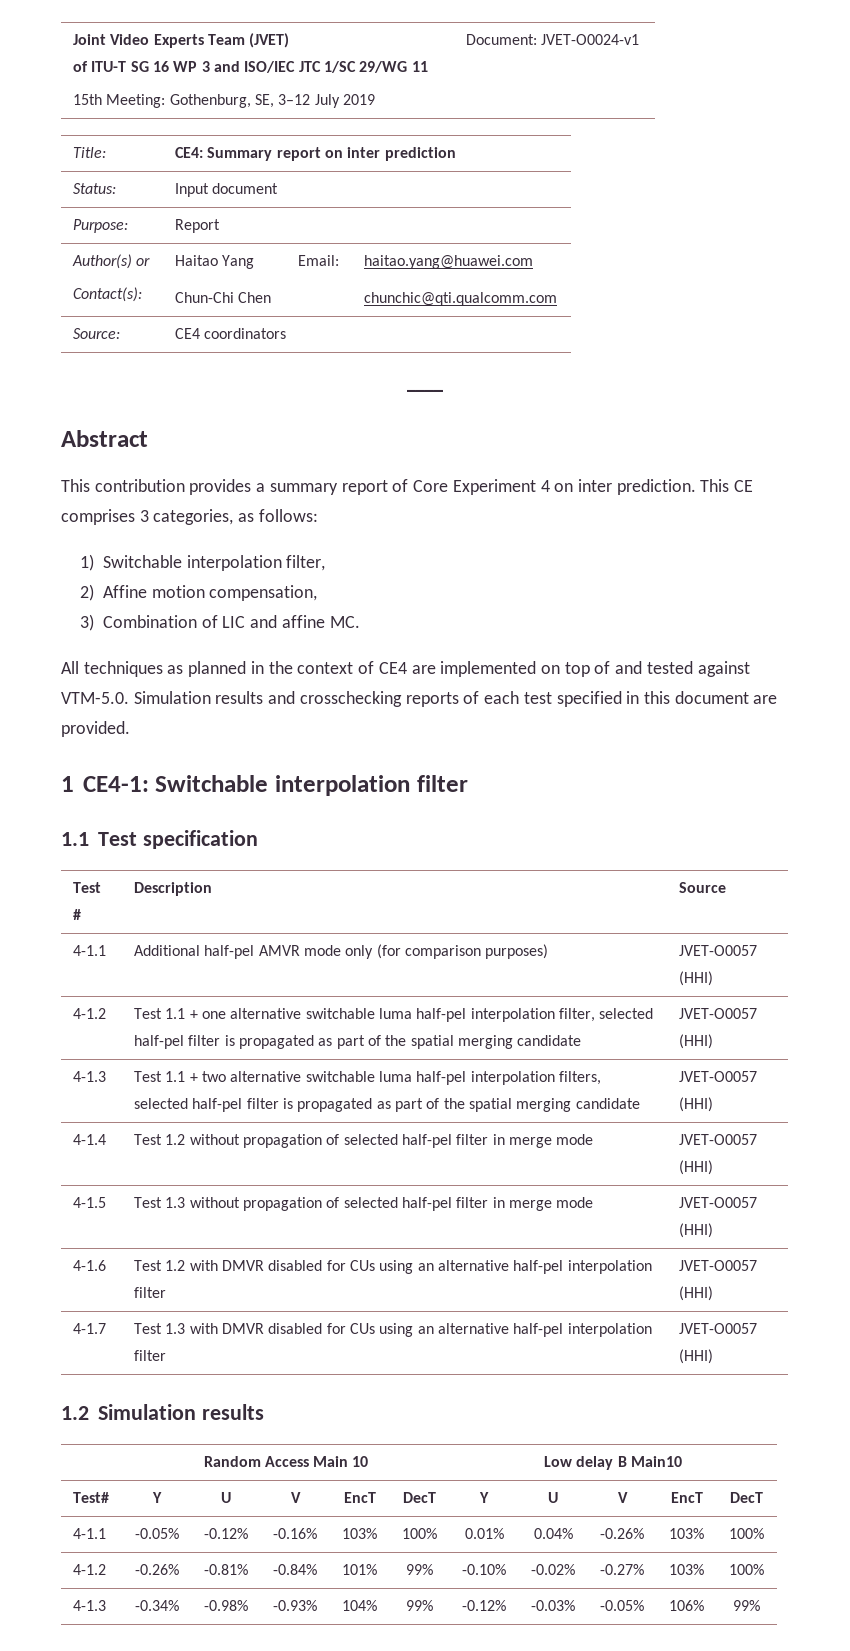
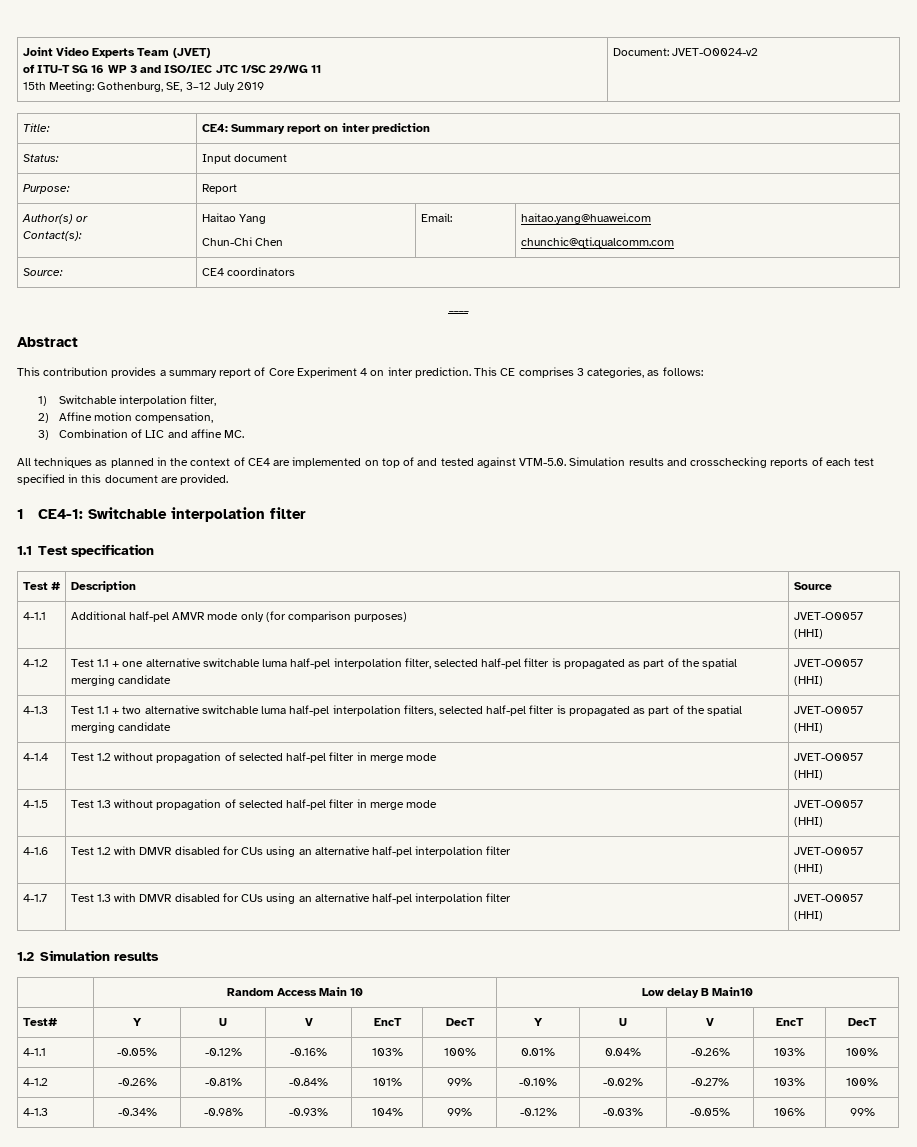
[541,34,640,45] JVET-O0024-v1 -> [671,48,758,56] JVET-O0024-v2

